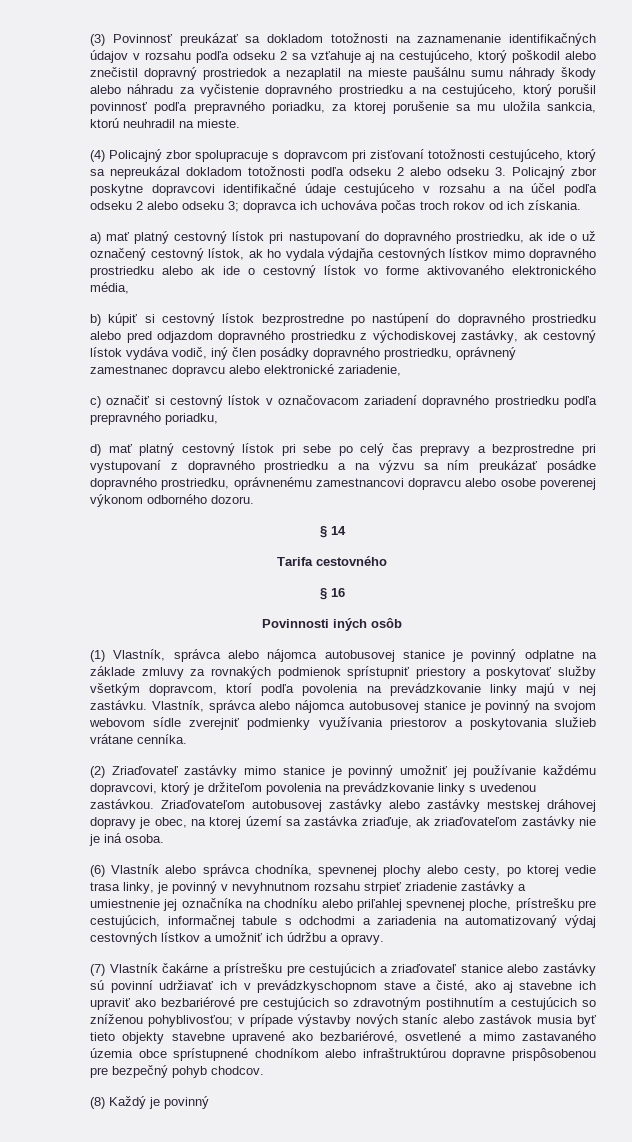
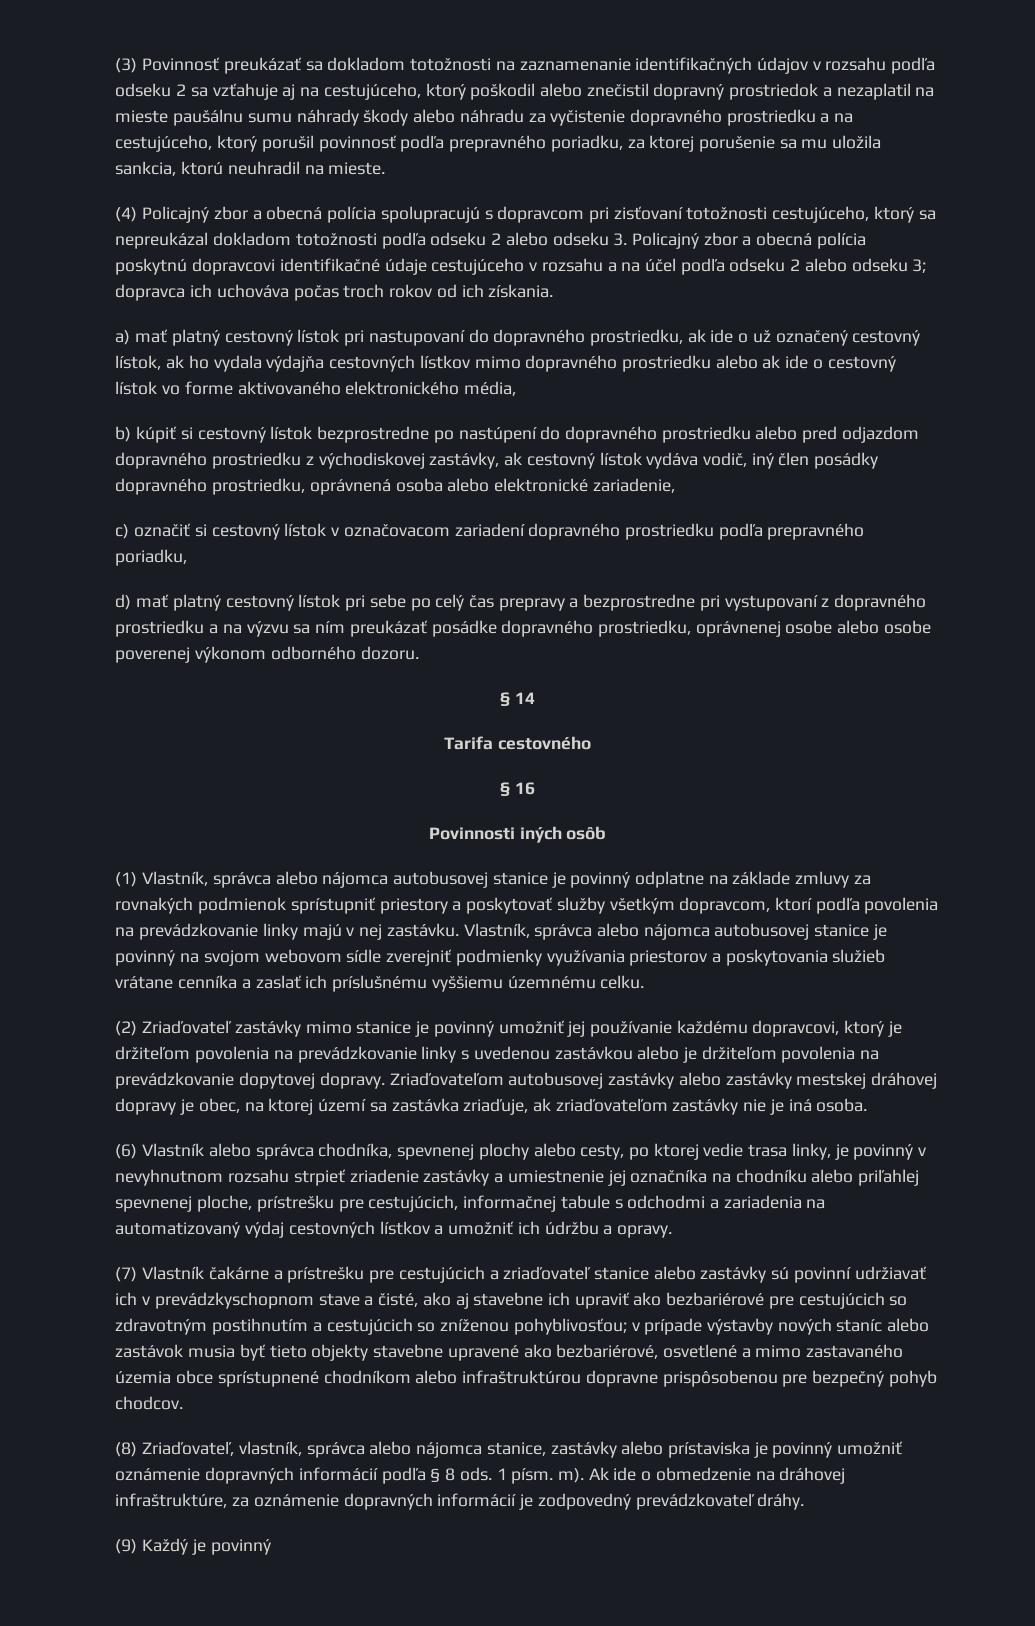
[195,150,269,162] spolupracuje -> [252,206,480,223] a obecná polícia spolupracujú
[90,184,144,196] poskytne -> [742,232,866,249] [115,258,188,275] a obecná polícia poskytnú
[456,347,517,360] [90,365,226,377] oprávnený zamestnanec dopravcu -> [309,478,443,495] oprávnená osoba
[233,477,462,490] oprávnenému zamestnancovi dopravcu -> [695,620,833,637] oprávnenej osobe
[137,734,188,744] cenníka. -> [178,975,645,992] cenníka a zaslať ich príslušnému vyššiemu územnému celku.
[90,799,155,809] zastávkou. -> [554,1046,880,1063] [115,1072,385,1089] zastávkou alebo je držiteľom povolenia na prevádzkovanie dopytovej dopravy.
(106, 1103) none -> [142,1441,904,1458] [115,1467,846,1484] [115,1493,805,1510] [115,1539,138,1554] Zriaďovateľ, vlastník, správca alebo nájomca stanice, zastávky alebo prístaviska je povinný umožniť oznámenie dopravných informácií podľa § 8 ods. 1 písm. m). Ak ide o obmedzenie na dráhovej infraštruktúre, za oznámenie dopravných informácií je zodpovedný prevádzkovateľ dráhy. // (9)

